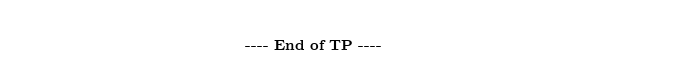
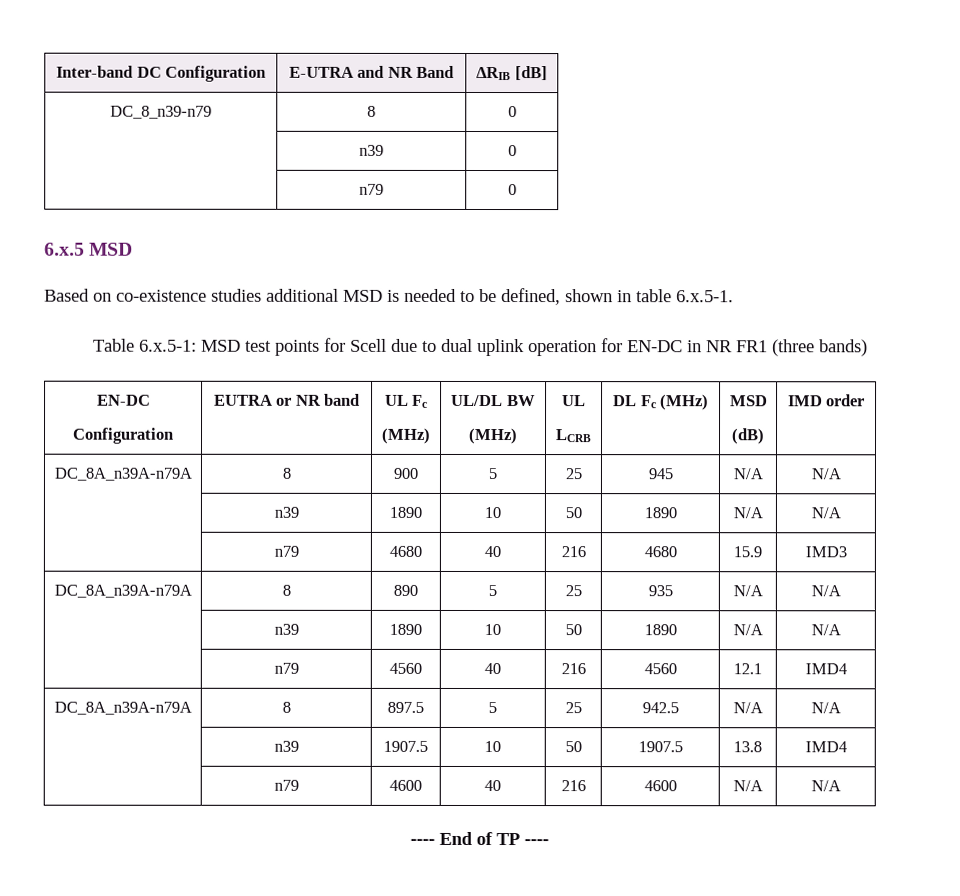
(245, 48) none -> [56,65,266,82] [288,65,455,78] [476,66,548,81] [110,105,212,119] [367,105,376,117] [507,106,517,118] [359,144,384,156] [507,145,517,157] [359,183,384,195] [507,184,517,196] [44,242,134,256] [44,288,734,306] [93,337,868,357] [96,394,151,406] [73,427,174,444] [213,393,361,406] [384,394,429,408] [382,427,431,444] [451,394,536,407] [469,427,518,445] [562,395,586,407] [556,429,592,443] [613,394,709,411] [729,395,768,407] [732,428,765,445] [787,394,866,407] [53,467,192,481] [281,467,291,479] [393,467,418,479] [488,468,497,480] [564,468,582,480] [647,468,673,480] [732,468,763,480] [810,468,841,480] [273,506,299,518] [389,506,422,518] [484,507,501,519] [564,507,582,519] [643,507,677,519] [732,507,763,519] [810,507,841,519] [273,545,299,557] [389,545,422,557] [484,546,501,558] [560,546,586,558] [643,546,677,558] [733,546,762,558] [804,546,847,558] [53,584,192,598] [281,584,291,596] [393,584,418,596] [488,585,497,597] [564,585,582,597] [647,585,673,597] [732,585,763,597] [810,585,841,597] [273,623,299,635] [389,623,422,635] [484,624,501,636] [564,624,582,636] [643,624,677,636] [732,624,763,636] [810,624,841,636] [273,662,299,674] [389,662,422,674] [484,663,501,675] [560,663,586,675] [643,663,677,675] [733,663,762,675] [804,663,847,675] [53,701,192,715] [281,701,291,713] [387,701,424,713] [488,702,497,714] [564,702,582,714] [641,702,679,714] [732,702,763,714] [810,702,841,714] [273,740,299,752] [383,740,428,752] [484,741,501,753] [564,741,582,753] [637,741,683,753] [733,741,762,753] [804,741,847,753] [273,779,299,791] [389,779,422,791] [484,780,501,792] [560,780,586,792] [643,780,677,792] [732,780,763,792] [810,780,841,792] Inter-band DC Configuration | E-UTRA and NR Band | ΔRIB [dB] // DC_8_n39-n79 | 8 | 0 // | n39 | 0 // | n79 | 0 // 6.x.5 MSD // Based on co-existence studies additional MSD is needed to be defined, shown in table 6.x.5-1. // Table 6.x.5-1: MSD test points for Scell due to dual uplink operation for EN-DC in NR FR1 (three bands) // EN-DC // Configuration | EUTRA or NR band | UL Fc // (MHz) | UL/DL BW // (MHz) | UL // LCRB | DL Fc (MHz) | MSD // (dB) | IMD order // DC_8A_n39A-n79A | 8 | 900 | 5 | 25 | 945 | N/A | N/A // | n39 | 1890 | 10 | 50 | 1890 | N/A | N/A // | n79 | 4680 | 40 | 216 | 4680 | 15.9 | IMD3 // DC_8A_n39A-n79A | 8 | 890 | 5 | 25 | 935 | N/A | N/A // | n39 | 1890 | 10 | 50 | 1890 | N/A | N/A // | n79 | 4560 | 40 | 216 | 4560 | 12.1 | IMD4 // DC_8A_n39A-n79A | 8 | 897.5 | 5 | 25 | 942.5 | N/A | N/A // | n39 | 1907.5 | 10 | 50 | 1907.5 | 13.8 | IMD4 // | n79 | 4600 | 40 | 216 | 4600 | N/A | N/A //

